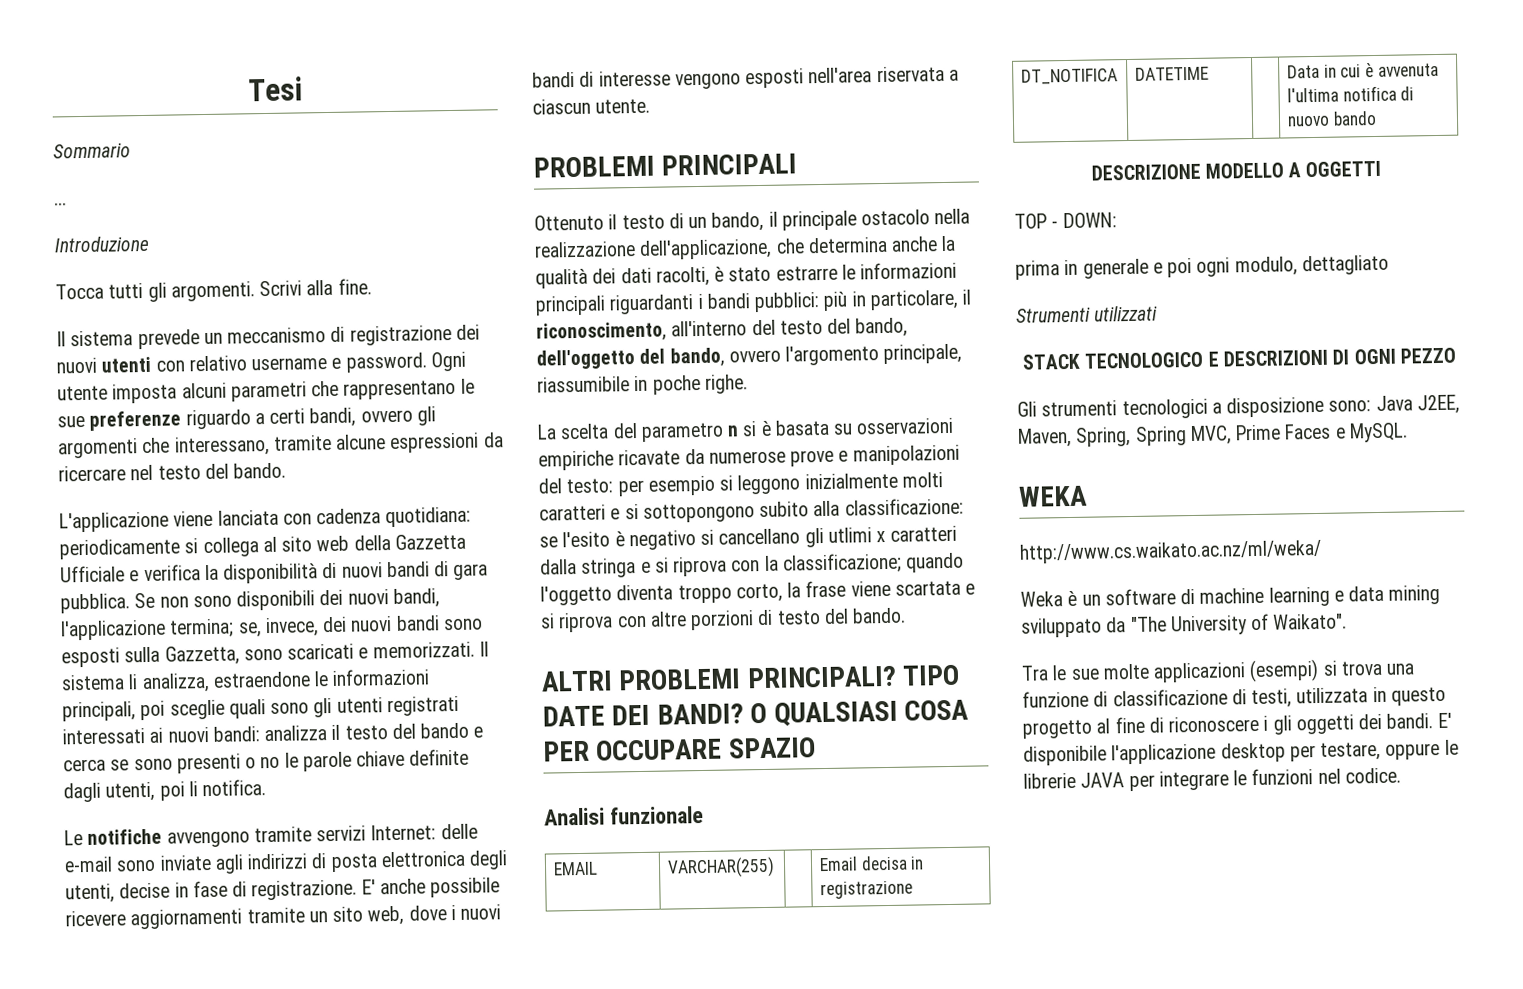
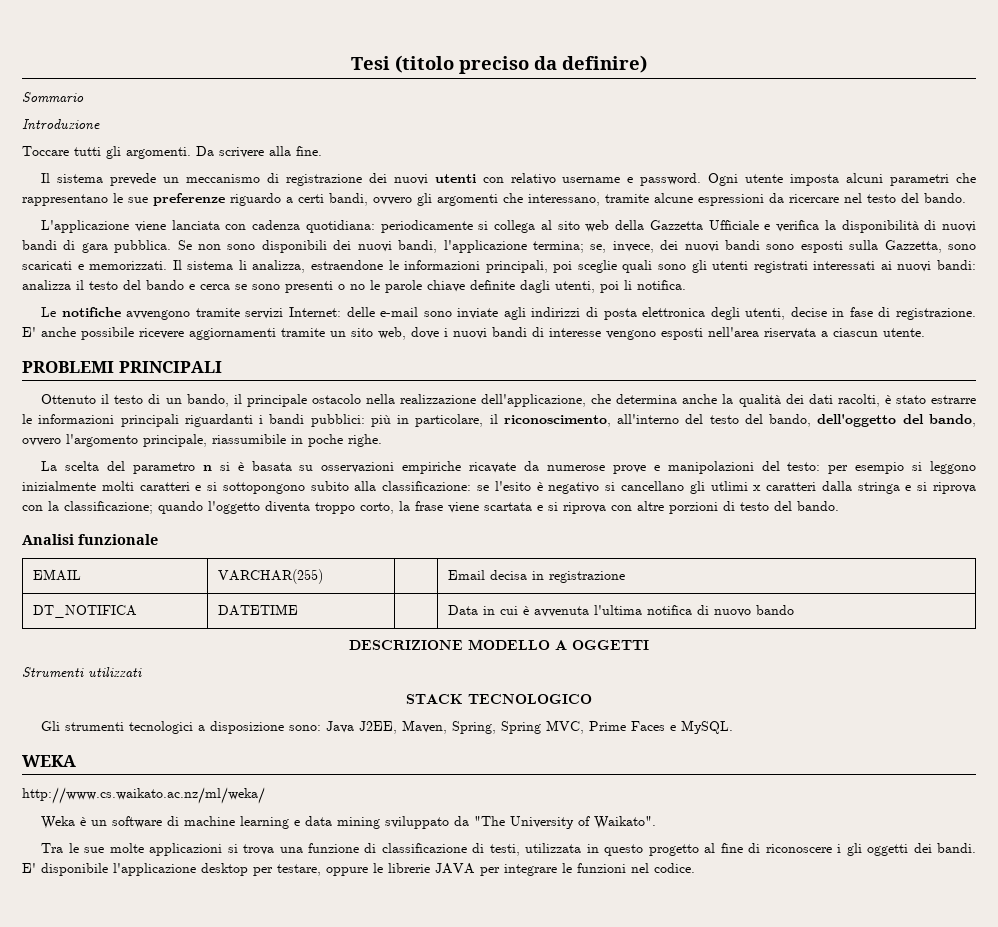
(303, 89) none -> [395,55,647,74] (titolo preciso da definire)
[54,202,67,206] // ... -> (84, 97) none
[55,283,104,300] Tocca -> [22,146,69,156] Toccare
[259,280,303,297] Scrivi -> [196,146,264,158] Da scrivere
[541,664,961,692] [542,699,970,727] [542,737,816,762] // ALTRI PROBLEMI PRINCIPALI? TIPO DATE DEI BANDI? O QUALSIASI COSA PER OCCUPARE SPAZIO -> (839, 506) none
[1014,212,1117,229] [1015,254,1389,280] // TOP - DOWN: // prima in generale e poi ogni modulo, dettagliato -> (649, 645) none
[1207,347,1456,367] E DESCRIZIONI DI OGNI PEZZO -> (592, 699) none
[1249,658,1320,683] (esempi) -> (223, 849) none

